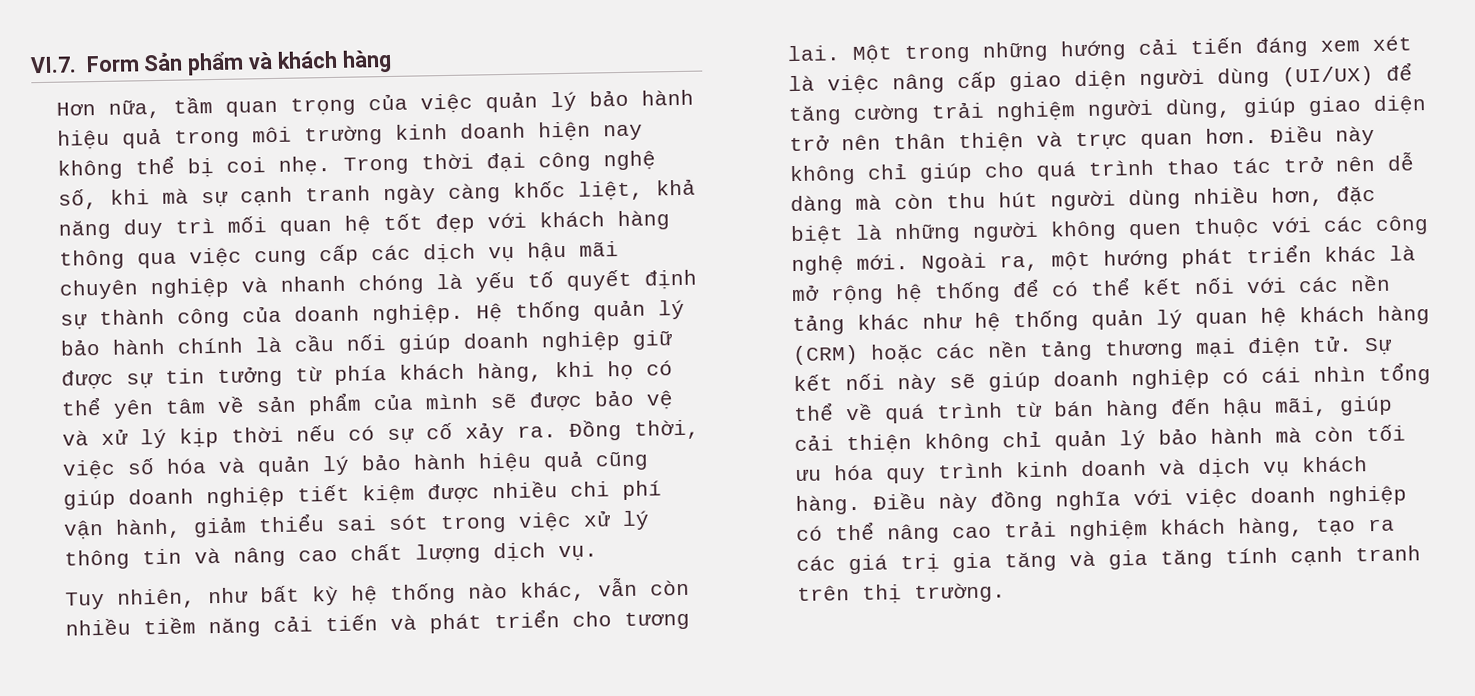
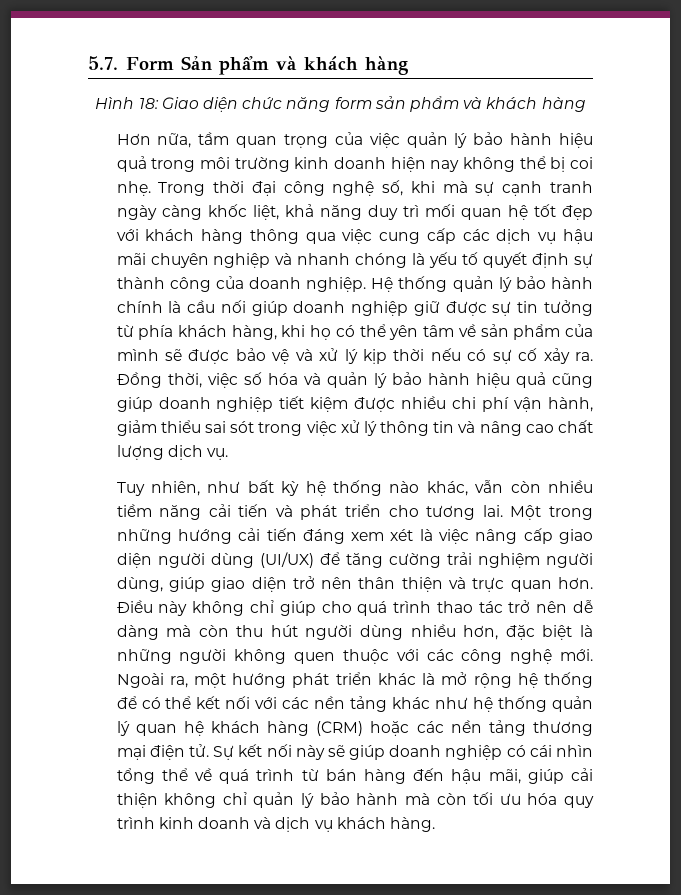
[30,56,77,74] VI.7. -> [88,56,118,70] 5.7.
(392, 61) none -> [95,96,586,112] // Hình 18: Giao diện chức năng form sản phẩm và khách hàng
[873,485,1408,513] [796,517,1396,544] [796,545,1422,575] [797,582,1007,604] Điều này đồng nghĩa với việc doanh nghiệp có thể nâng cao trải nghiệm khách hàng, tạo ra các giá trị gia tăng và gia tăng tính cạnh tranh trên thị trường. -> (435, 824) none

